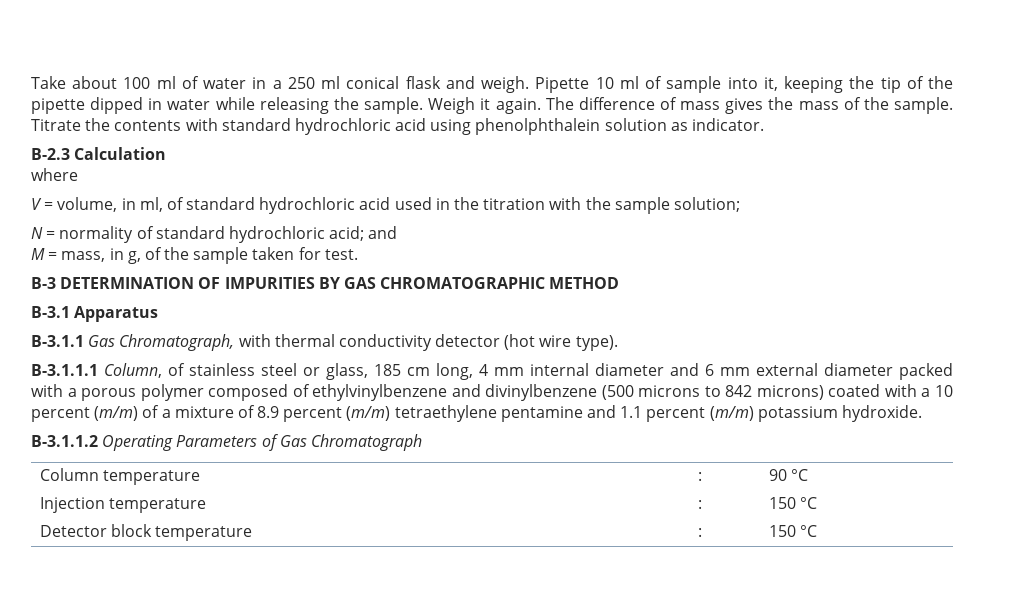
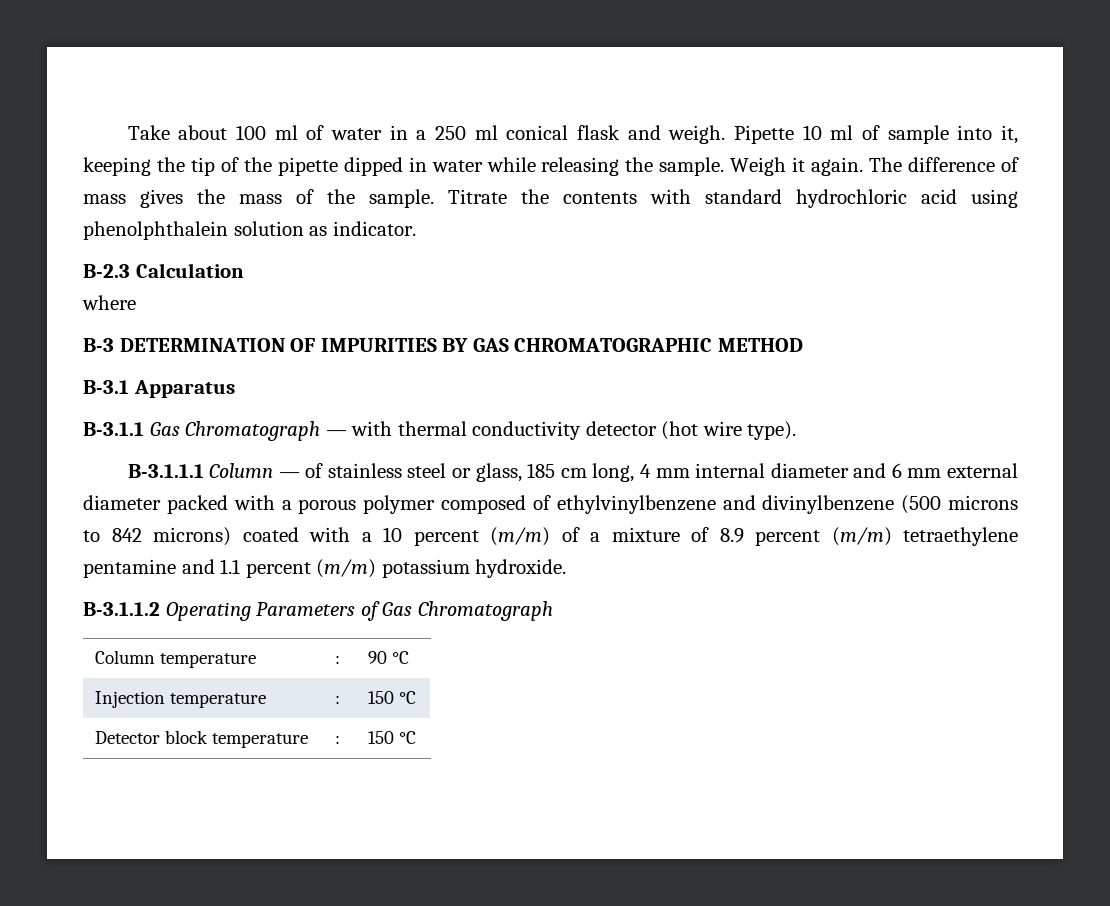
[31,197,740,214] [31,226,398,243] [31,247,358,264] // V = volume, in ml, of standard hydrochloric acid used in the titration with the sample solution; // N = normality of standard hydrochloric acid; and // M = mass, in g, of the sample taken for test. -> (136, 302) none
[119,334,235,351] Chromatograph, -> [185,421,347,441] Chromatograph —
[104,363,162,378] Column, -> [209,463,300,478] Column —

